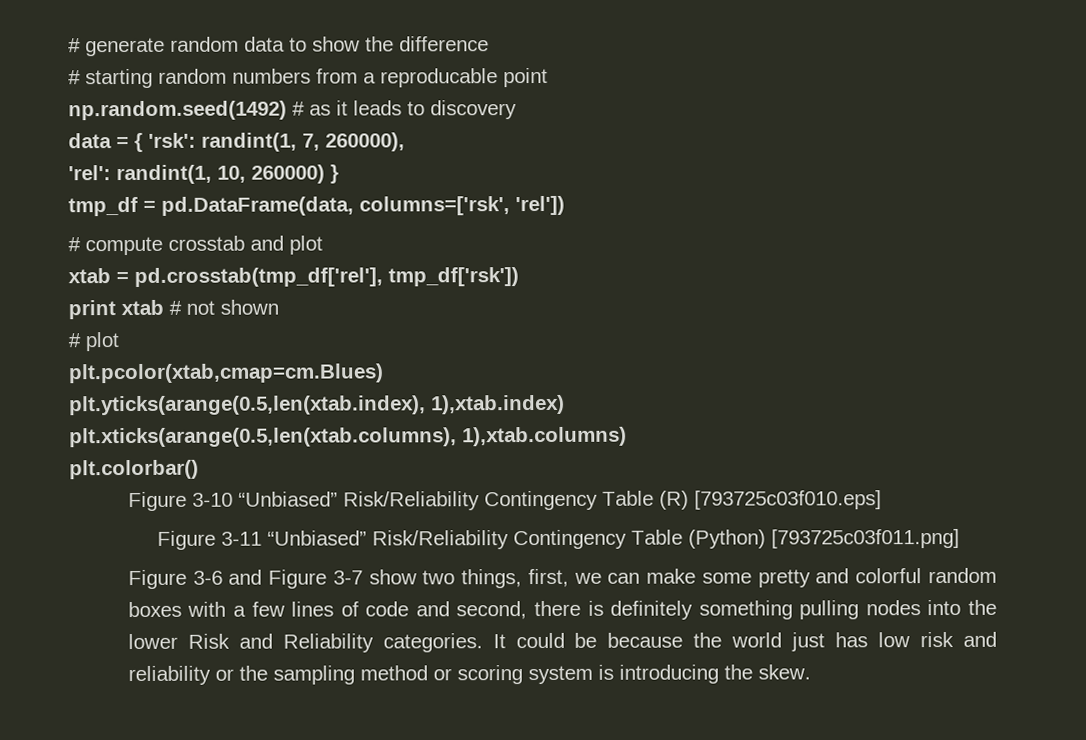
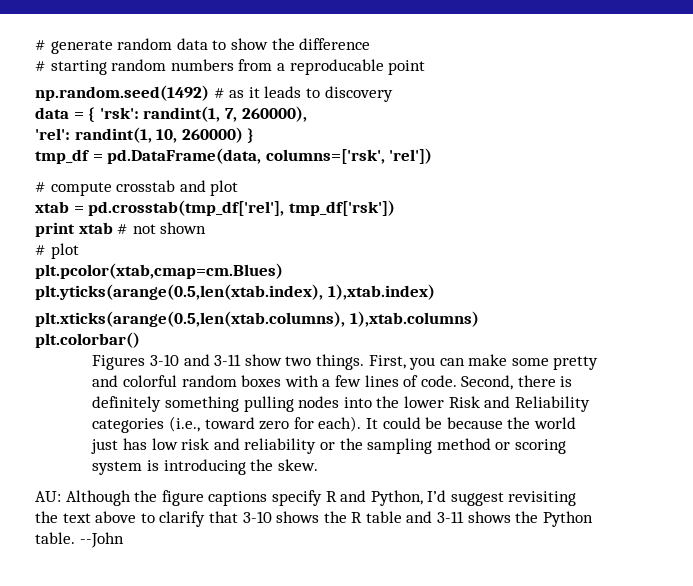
[127,490,882,512] [157,528,961,550] [127,568,602,590] Figure 3-10 “Unbiased” Risk/Reliability Contingency Table (R) [793725c03f010.eps] // Figure 3-11 “Unbiased” Risk/Reliability Contingency Table (Python) [793725c03f011.png] // Figure 3-6 and Figure 3-7 show two things, first, we -> [92,354,436,370] Figures 3-10 and 3-11 show two things. First, you
[365,601,528,620] code and second, -> [420,375,514,390] code. Second,
[382,633,483,653] categories. -> [92,416,362,433] categories (i.e., toward zero for each).
(811, 672) none -> [35,490,577,506] [35,511,593,527] [35,532,124,548] // AU: Although the figure captions specify R and Python, I’d suggest revisiting the text above to clarify that 3-10 shows the R table and 3-11 shows the Python table. --John

